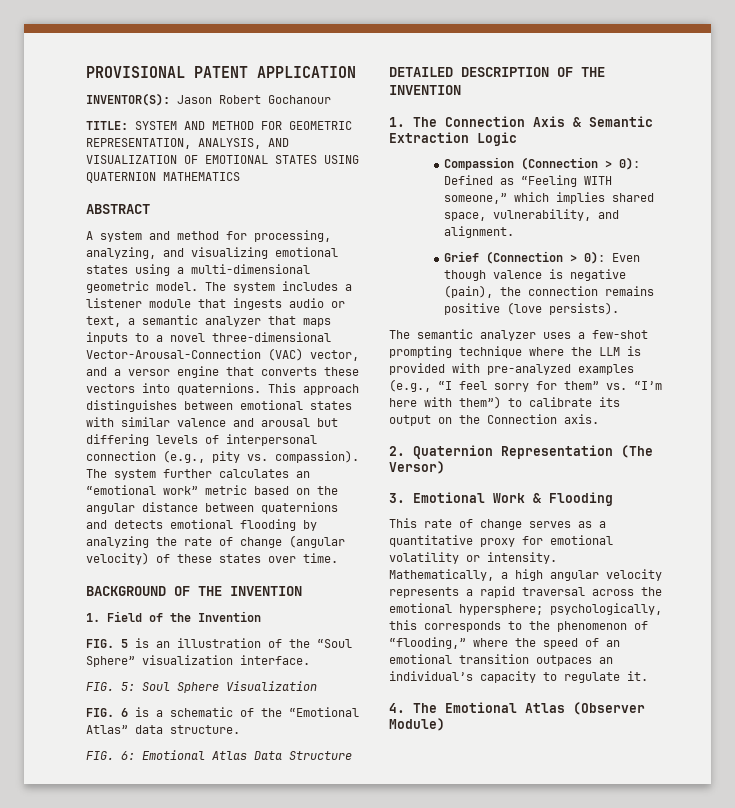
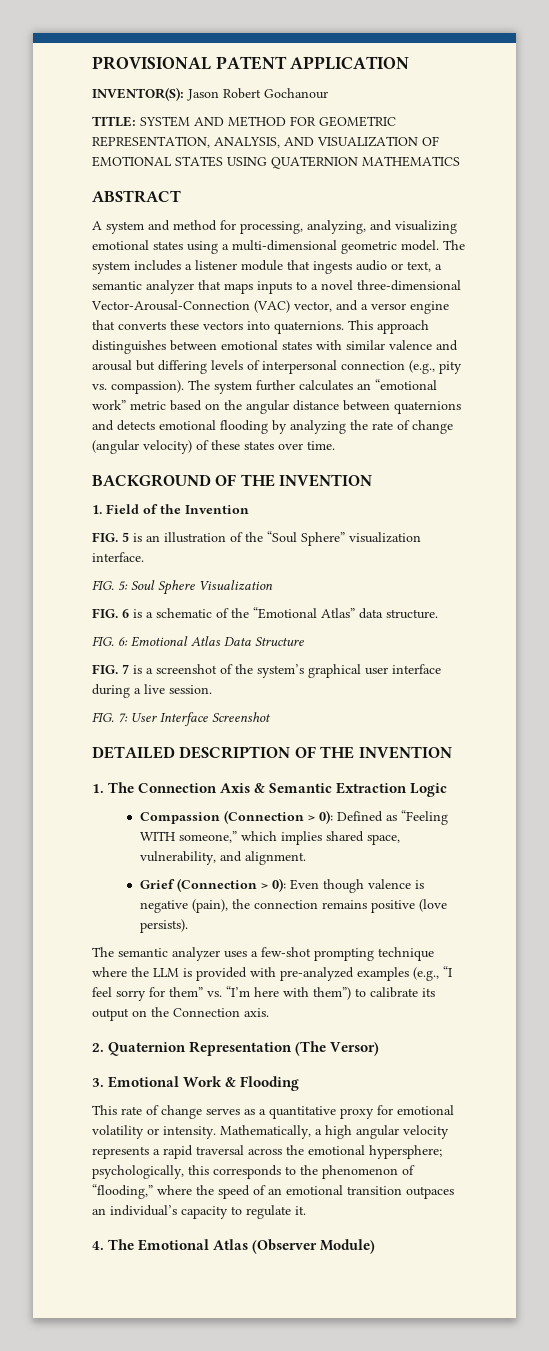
(352, 755) none -> [92,664,441,678] [92,684,212,698] [92,712,271,726] // FIG. 7 is a screenshot of the system’s graphical user interface during a live session. // FIG. 7: User Interface Screenshot

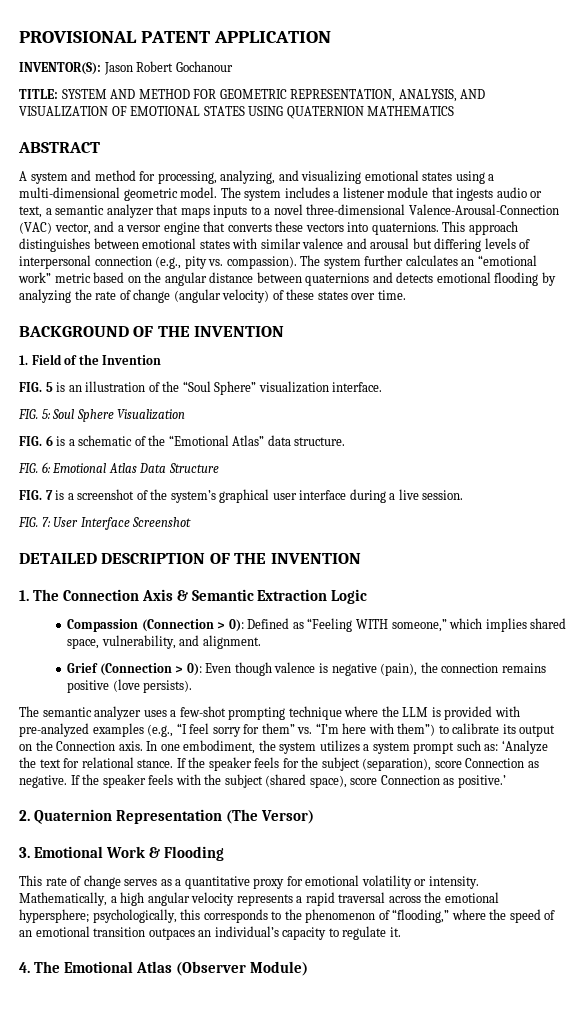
[91,300,250,311] Vector-Arousal-Connection -> [408,204,559,215] Valence-Arousal-Connection
(269, 1012) none -> [146,740,548,754] [19,757,539,771] [19,774,506,788] In one embodiment, the system utilizes a system prompt such as: ‘Analyze the text for relational stance. If the speaker feels for the subject (separation), score Connection as negative. If the speaker feels with the subject (shared space), score Connection as positive.’

